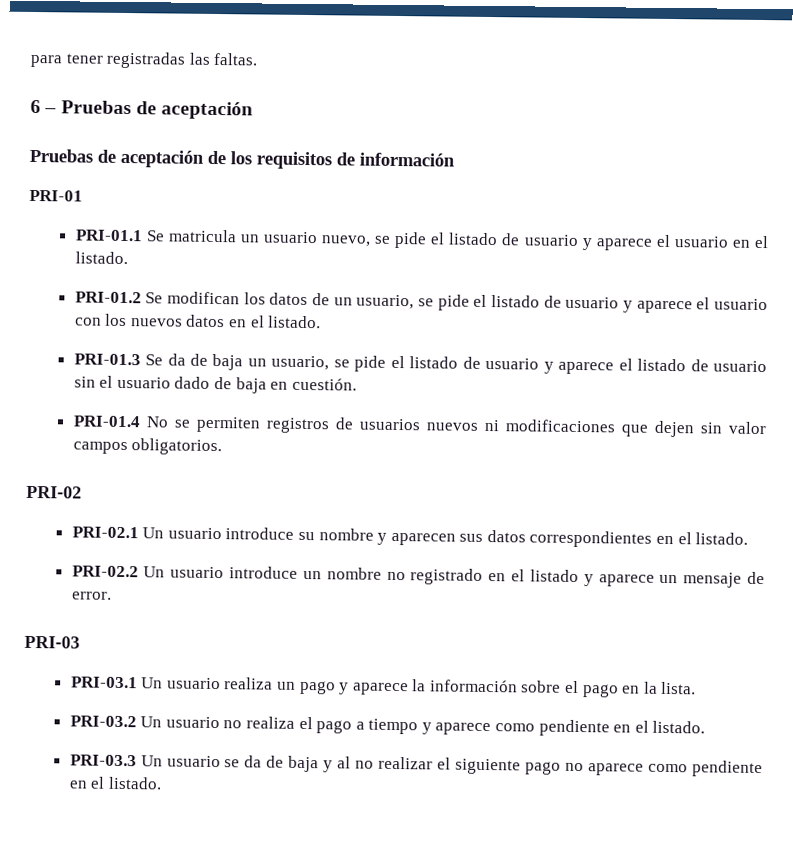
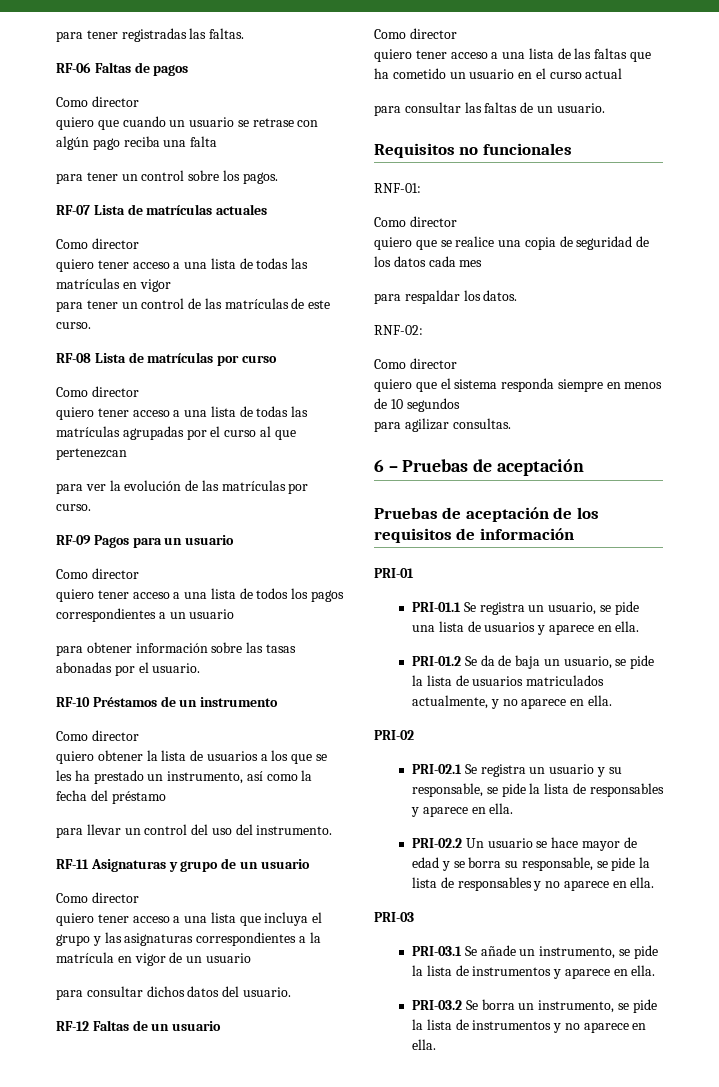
(259, 59) none -> [56,62,189,76] [56,96,139,107] [56,116,319,130] [56,136,218,150] [56,170,278,184] [56,204,268,215] [56,238,139,249] [56,258,309,272] [56,278,171,292] [56,298,331,312] [56,322,91,329] [56,352,277,366] [56,386,139,397] [56,406,309,420] [56,426,296,440] [56,448,127,460] [56,480,309,494] [56,504,91,511] [56,535,235,548] [56,568,139,579] [56,588,345,602] [56,608,235,622] [56,642,296,656] [56,662,201,676] [56,696,279,707] [56,730,139,741] [56,750,328,764] [56,770,313,784] [56,790,166,804] [56,824,333,838] [56,858,310,872] [56,892,139,903] [56,912,323,926] [56,932,321,946] [56,952,251,966] [56,986,291,1000] [56,1020,222,1031] [374,28,457,39] [374,48,652,62] [374,68,623,79] [374,102,605,116] [374,143,572,158] [374,183,421,193] [374,216,457,227] [374,236,650,250] [374,256,483,267] [374,290,518,304] [374,325,423,335] [374,358,457,369] [374,378,663,392] [374,398,460,412] [374,418,511,432] // RF-06 Faltas de pagos // Como director // quiero que cuando un usuario se retrase con algún pago reciba una falta // para tener un control sobre los pagos. // RF-07 Lista de matrículas actuales // Como director // quiero tener acceso a una lista de todas las matrículas en vigor // para tener un control de las matrículas de este curso. // RF-08 Lista de matrículas por curso // Como director // quiero tener acceso a una lista de todas las matrículas agrupadas por el curso al que pertenezcan // para ver la evolución de las matrículas por curso. // RF-09 Pagos para un usuario // Como director // quiero tener acceso a una lista de todos los pagos correspondientes a un usuario // para obtener información sobre las tasas abonadas por el usuario. // RF-10 Préstamos de un instrumento // Como director // quiero obtener la lista de usuarios a los que se les ha prestado un instrumento, así como la fecha del préstamo // para llevar un control del uso del instrumento. // RF-11 Asignaturas y grupo de un usuario // Como director // quiero tener acceso a una lista que incluya el grupo y las asignaturas correspondientes a la matrícula en vigor de un usuario // para consultar dichos datos del usuario. // RF-12 Faltas de un usuario // Como director // quiero tener acceso a una lista de las faltas que ha cometido un usuario en el curso actual // para consultar las faltas de un usuario. // Requisitos no funcionales // RNF-01: // Como director // quiero que se realice una copia de seguridad de los datos cada mes // para respaldar los datos. // RNF-02: // Como director // quiero que el sistema responda siempre en menos de 10 segundos // para agilizar consultas.
[167,229,770,251] [74,251,128,265] [74,291,768,314] [74,313,322,329] [73,353,141,366] matricula un usuario nuevo, se pide el listado de usuario y aparece el usuario en el listado. // PRI-01.2 Se modifican los datos de un usuario, se pide el listado de usuario y aparece el usuario con los nuevos datos en el listado. // PRI-01.3 -> [479,601,639,615] [411,621,640,635] [411,656,461,666] registra un usuario, se pide una lista de usuarios y aparece en ella. // PRI-01.2
[390,355,767,375] [73,375,357,394] [72,415,767,438] [72,438,223,456] [26,485,82,499] [71,526,749,548] [71,565,765,588] [71,591,112,600] [24,635,80,649] [70,676,697,698] [69,715,706,737] [69,754,763,778] [68,776,162,790] el listado de usuario y aparece el listado de usuario sin el usuario dado de baja en cuestión. // PRI-01.4 No se permiten registros de usuarios nuevos ni modificaciones que dejen sin valor campos obligatorios. // PRI-02 // PRI-02.1 Un usuario introduce su nombre y aparecen sus datos correspondientes en el listado. // PRI-02.2 Un usuario introduce un nombre no registrado en el listado y aparece un mensaje de error. // PRI-03 // PRI-03.1 Un usuario realiza un pago y aparece la información sobre el pago en la lista. // PRI-03.2 Un usuario no realiza el pago a tiempo y aparece como pendiente en el listado. // PRI-03.3 Un usuario se da de baja y al no realizar el siguiente pago no aparece como pendiente en el listado. -> [411,675,605,686] [411,695,612,709] [374,730,414,740] [411,764,622,777] [411,783,664,797] [410,803,514,817] [411,837,637,851] [411,857,651,871] [411,877,655,891] [374,912,414,922] [411,945,658,959] [411,965,656,979] [411,999,657,1013] [411,1019,647,1033] [411,1039,436,1050] la lista de usuarios matriculados actualmente, y no aparece en ella. // PRI-02 // PRI-02.1 Se registra un usuario y su responsable, se pide la lista de responsables y aparece en ella. // PRI-02.2 Un usuario se hace mayor de edad y se borra su responsable, se pide la lista de responsables y no aparece en ella. // PRI-03 // PRI-03.1 Se añade un instrumento, se pide la lista de instrumentos y aparece en ella. // PRI-03.2 Se borra un instrumento, se pide la lista de instrumentos y no aparece en ella.

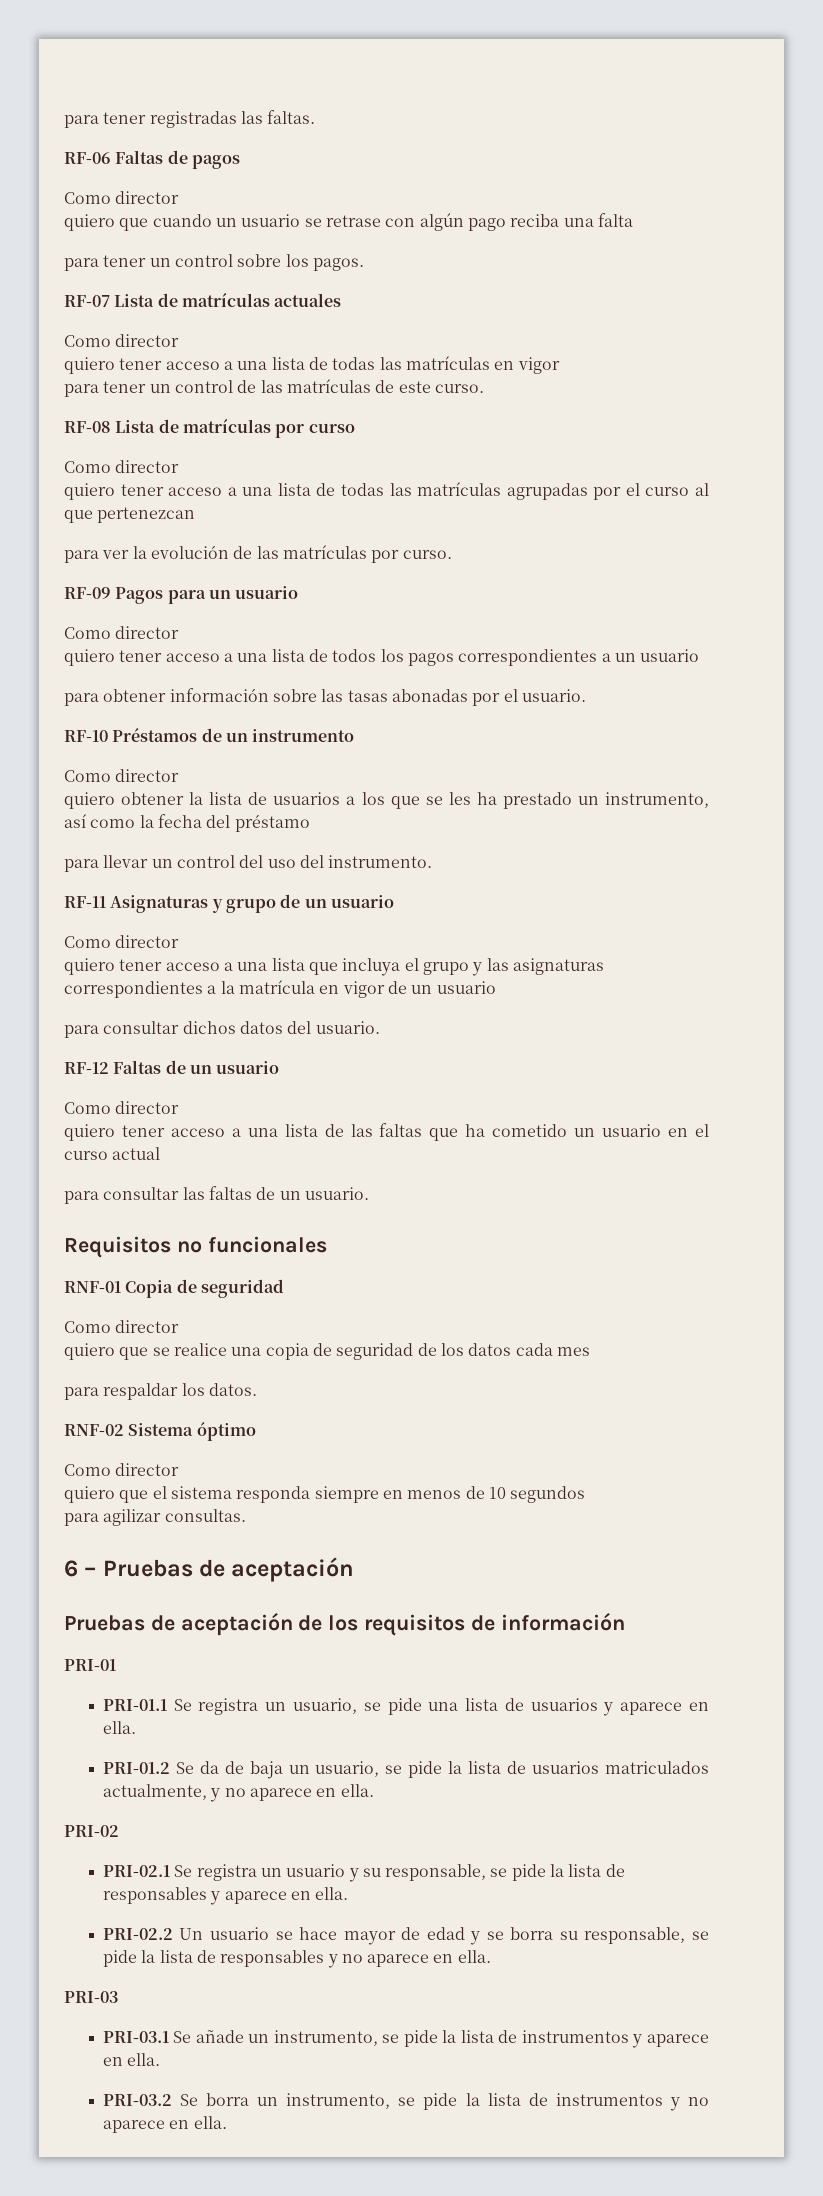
[374,183,421,193] RNF-01: -> [64,1279,284,1298] RNF-01 Copia de seguridad
[374,325,423,335] RNF-02: -> [64,1422,256,1441] RNF-02 Sistema óptimo

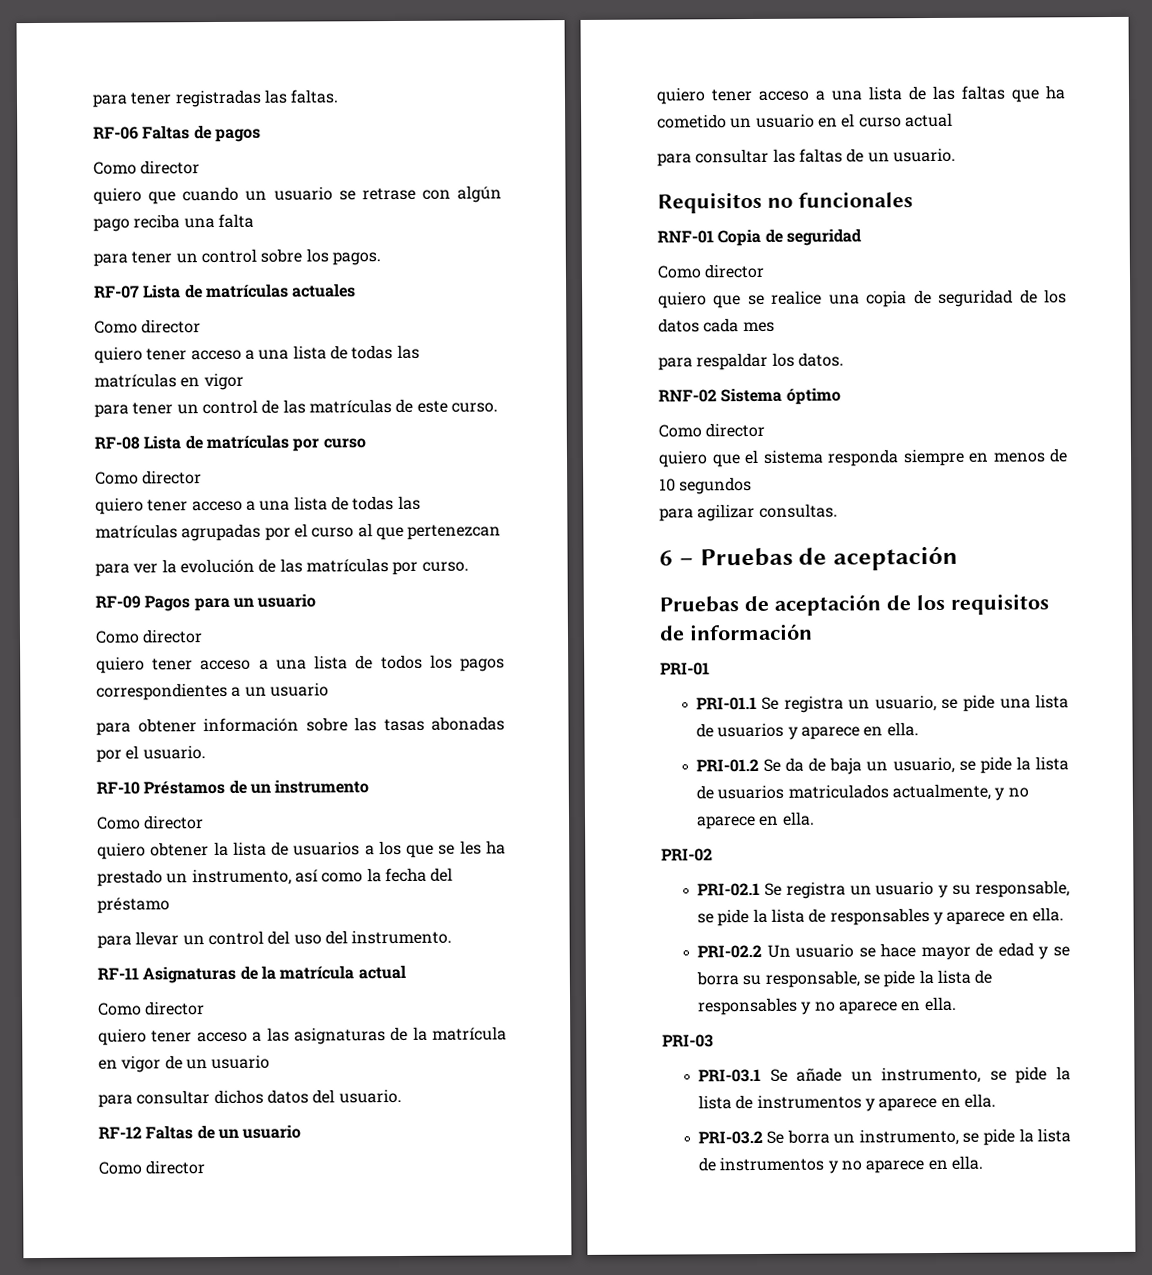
[211,894,394,913] [64,935,180,948] [64,958,604,976] [64,981,217,998] y grupo de un usuario // Como director // quiero tener acceso a una lista que incluya el grupo y las asignaturas correspondientes a -> [239,964,406,980] [98,1001,206,1016] [98,1026,409,1046] de la matrícula actual // Como director // quiero tener acceso a las asignaturas de

